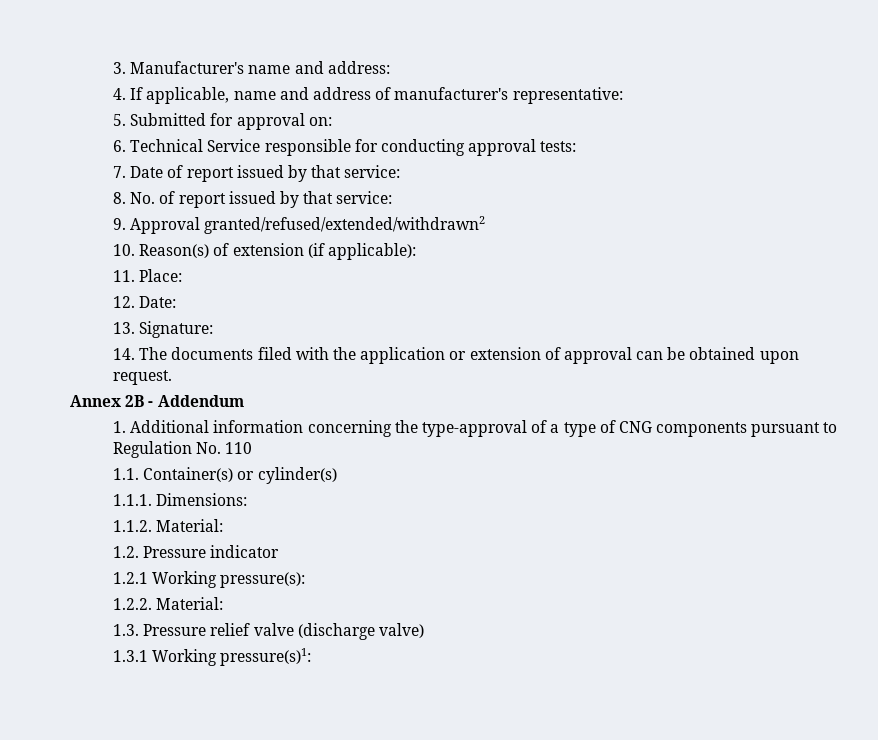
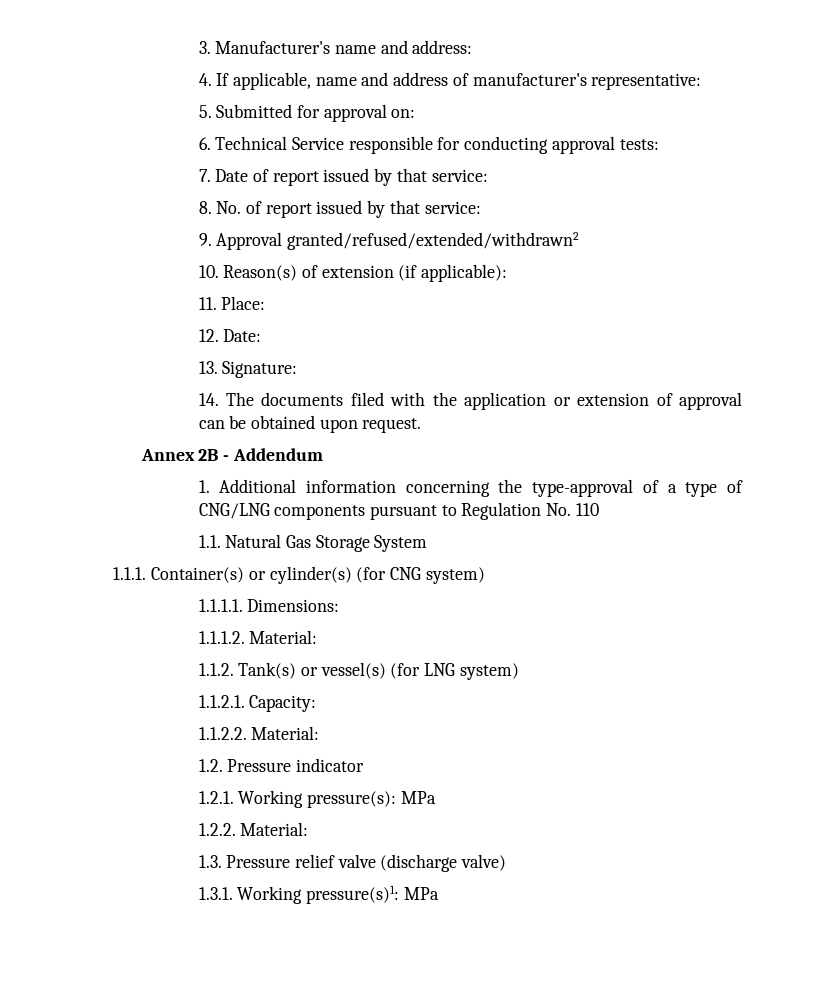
[618,421,652,433] CNG -> [198,503,270,519] CNG/LNG
(140, 474) none -> [225,534,428,552] [113,567,147,580] Natural Gas Storage System // 1.1.1.
[113,494,153,506] // 1.1.1. -> [356,567,485,584] [198,599,243,612] (for CNG system) // 1.1.1.1.
(248, 499) none -> [198,630,318,644] // 1.1.1.2. Material:
(153, 526) none -> [238,662,519,680] [198,695,317,712] [198,727,247,740] Tank(s) or vessel(s) (for LNG system) // 1.1.2.1. Capacity: // 1.1.2.2.
[113,572,149,584] 1.2.1 -> [198,791,234,804] 1.2.1.
(306, 580) none -> [400,791,436,804] MPa
[113,650,149,662] 1.3.1 -> [198,887,233,900] 1.3.1.
(312, 657) none -> [403,887,439,900] MPa

